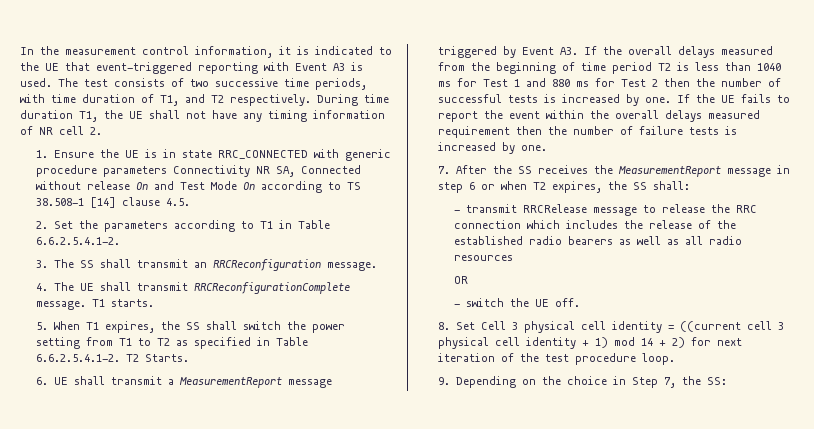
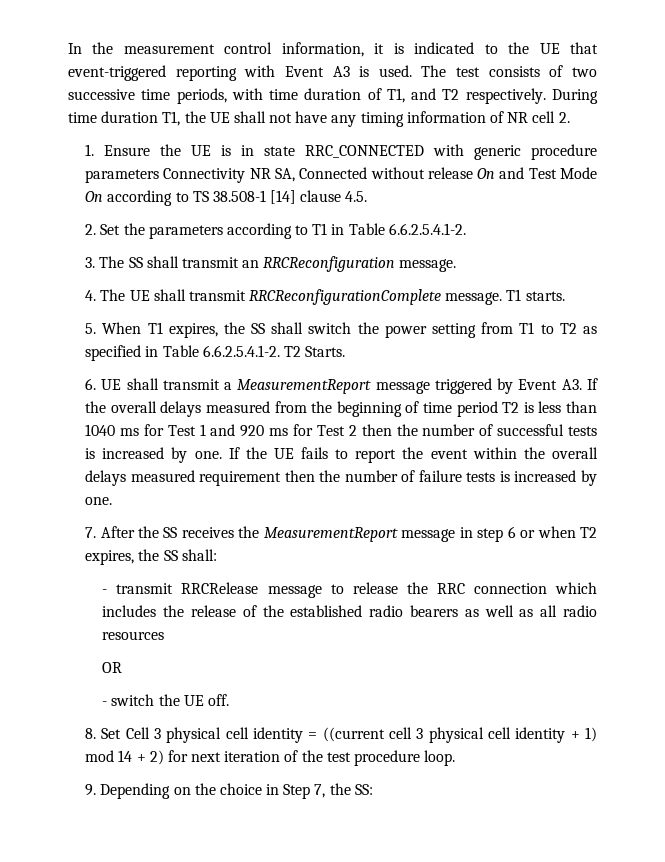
[552,79,571,87] 880 -> [240,425,265,437] 920

